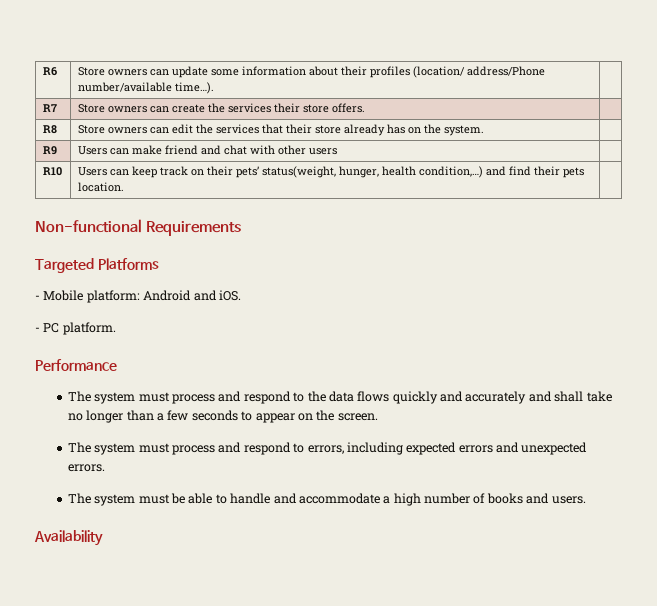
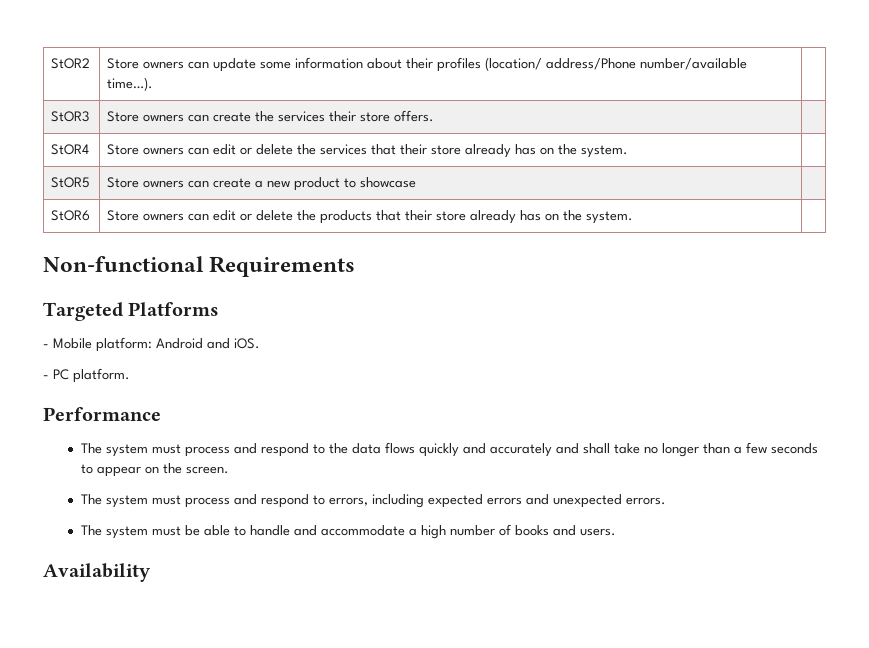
[42,67,57,76] R6 -> [51,58,91,69] StOR2
[42,104,57,112] R7 -> [51,111,90,122] StOR3
[42,125,57,134] [77,124,193,134] R8 | Store owners can edit -> [51,144,90,155] [107,144,294,155] StOR4 | Store owners can edit or delete
[42,146,57,155] [77,145,337,155] [42,167,62,176] [77,166,584,178] [77,182,124,192] R9 | Users can make friend and chat with other users | // R10 | Users can keep track on their pets’ status(weight, hunger, health condition,…) and find their pets location. -> [51,177,91,188] [107,177,417,191] [51,210,91,221] [107,210,634,224] StOR5 | Store owners can create a new product to showcase | // StOR6 | Store owners can edit or delete the products that their store already has on the system.

